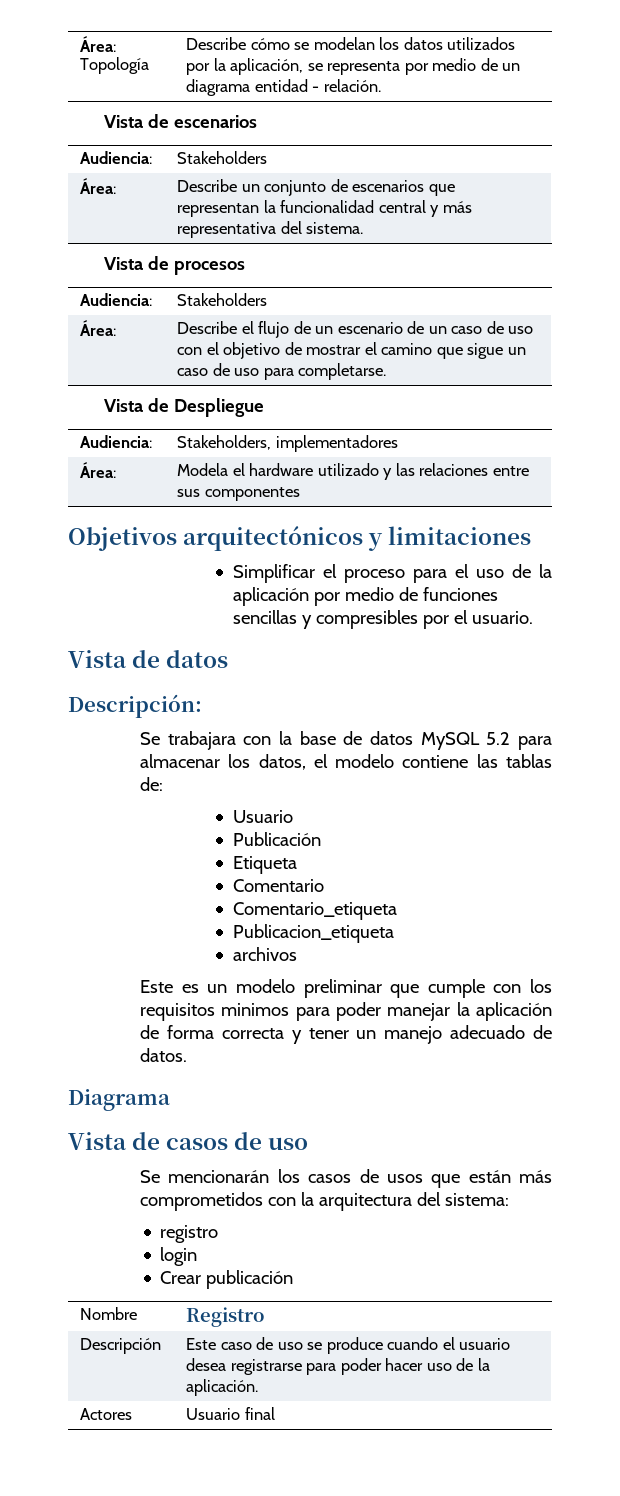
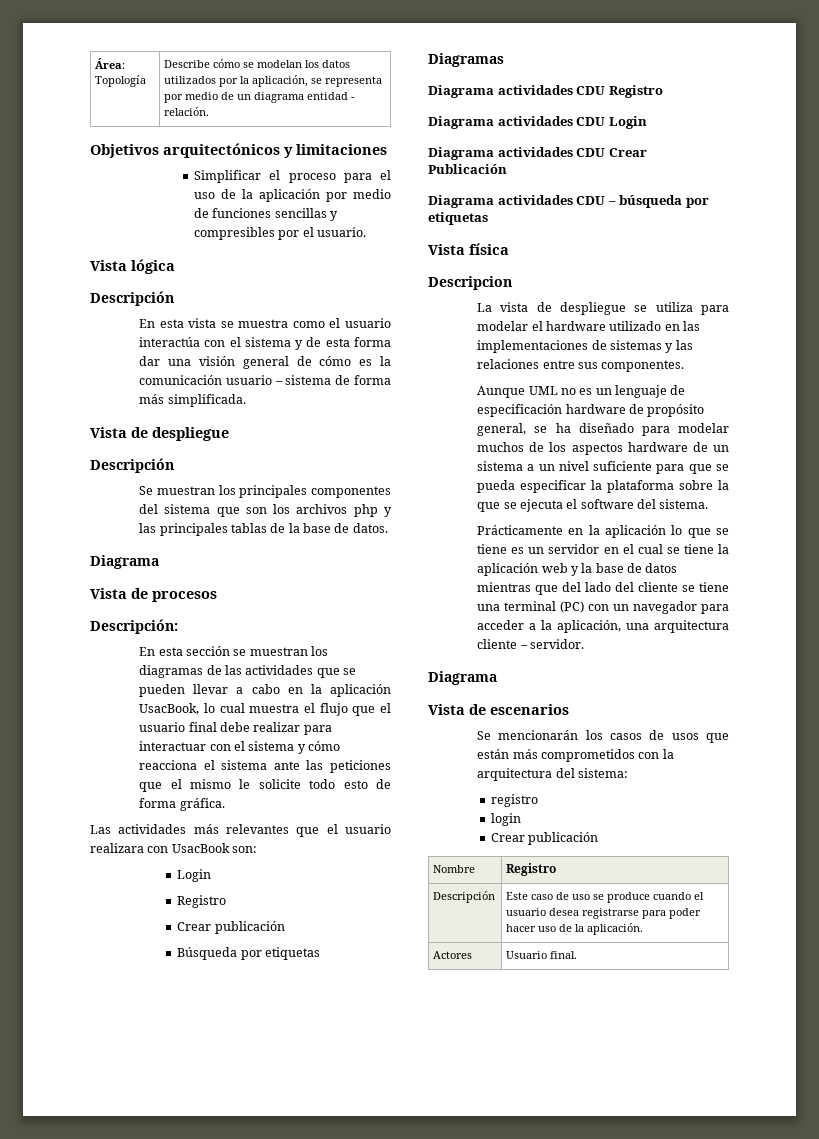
[104,114,258,128] [80,151,153,164] [177,151,268,164] [80,178,117,194] [177,179,455,196] [177,200,472,217] [177,221,364,238] [104,256,246,275] [80,293,153,306] [177,293,268,306] [80,320,117,336] [177,321,534,338] [177,342,526,359] [177,363,387,380] [104,398,265,417] [80,435,153,448] [177,435,398,452] [80,462,117,478] [177,463,529,480] [177,487,300,501] // Vista de escenarios // Audiencia: | Stakeholders // Área: | Describe un conjunto de escenarios que representan la funcionalidad central y más representativa del sistema. // Vista de procesos // Audiencia: | Stakeholders // Área: | Describe el flujo de un escenario de un caso de uso con el objetivo de mostrar el camino que sigue un caso de uso para completarse. // Vista de Despliegue // Audiencia: | Stakeholders, implementadores // Área: | Modela el hardware utilizado y las relaciones entre sus componentes -> (210, 111) none
[132,650,229,668] [68,694,202,718] [140,731,552,750] [140,754,553,770] [140,777,164,791] [232,810,293,823] [232,832,321,846] [232,856,297,874] [232,879,324,892] [232,902,397,920] [232,924,394,943] [232,947,297,961] [140,979,552,998] [140,1002,552,1021] [140,1025,552,1044] [140,1048,188,1062] [68,1089,170,1111] [68,1132,309,1150] de datos // Descripción: // Se trabajara con la base de datos MySQL 5.2 para almacenar los datos, el modelo contiene las tablas de: // Usuario // Publicación // Etiqueta // Comentario // Comentario_etiqueta // Publicacion_etiqueta // archivos // Este es un modelo preliminar que cumple con los requisitos minimos para poder manejar la aplicación de forma correcta y tener un manejo adecuado de datos. // Diagrama // Vista de casos de uso -> [131,259,175,274] [90,291,174,306] [139,318,391,328] [139,337,391,350] [139,356,391,369] [139,375,392,385] [139,394,246,407] [90,427,229,441] [90,458,174,473] [139,485,391,498] [139,504,392,517] [139,523,388,536] [90,555,159,569] [90,588,217,602] [90,619,178,634] [139,646,329,656] [139,665,357,678] [139,684,391,697] [139,703,391,716] [139,722,332,735] [139,741,341,754] [139,760,391,773] [139,779,391,792] [139,798,225,811] [90,824,392,837] [90,843,258,853] [177,869,212,882] [177,895,227,908] [177,921,285,934] [177,947,321,960] [428,53,504,67] [428,85,663,98] [428,116,647,129] [428,147,647,160] [428,164,507,174] [428,195,709,208] [428,212,488,225] [428,243,509,255] [428,276,512,290] [477,302,729,315] [477,321,701,331] [477,340,693,353] [477,359,685,372] [477,385,686,398] [477,404,705,417] [477,423,729,436] [477,442,729,455] [477,461,729,474] [477,480,729,493] [477,499,709,512] [477,525,729,538] [477,544,729,554] [477,563,678,576] [477,582,729,595] [477,601,729,614] [477,620,729,633] [477,639,584,649] [428,671,497,685] [428,704,569,715] lógica // Descripción // En esta vista se muestra como el usuario interactúa con el sistema y de esta forma dar una visión general de cómo es la comunicación usuario – sistema de forma más simplificada. // Vista de despliegue // Descripción // Se muestran los principales componentes del sistema que son los archivos php y las principales tablas de la base de datos. // Diagrama // Vista de procesos // Descripción: // En esta sección se muestran los diagramas de las actividades que se pueden llevar a cabo en la aplicación UsacBook, lo cual muestra el flujo que el usuario final debe realizar para interactuar con el sistema y cómo reacciona el sistema ante las peticiones que el mismo le solicite todo esto de forma gráfica. // Las actividades más relevantes que el usuario realizara con UsacBook son: // Login // Registro // Crear publicación // Búsqueda por etiquetas // Diagramas // Diagrama actividades CDU Registro // Diagrama actividades CDU Login // Diagrama actividades CDU Crear Publicación // Diagrama actividades CDU – búsqueda por etiquetas // Vista física // Descripcion // La vista de despliegue se utiliza para modelar el hardware utilizado en las implementaciones de sistemas y las relaciones entre sus componentes. // Aunque UML no es un lenguaje de especificación hardware de propósito general, se ha diseñado para modelar muchos de los aspectos hardware de un sistema a un nivel suficiente para que se pueda especificar la plataforma sobre la que se ejecuta el software del sistema. // Prácticamente en la aplicación lo que se tiene es un servidor en el cual se tiene la aplicación web y la base de datos mientras que del lado del cliente se tiene una terminal (PC) con un navegador para acceder a la aplicación, una arquitectura cliente – servidor. // Diagrama // Vista de escenarios
[244,1407,275,1420] final -> [550,951,578,959] final.

